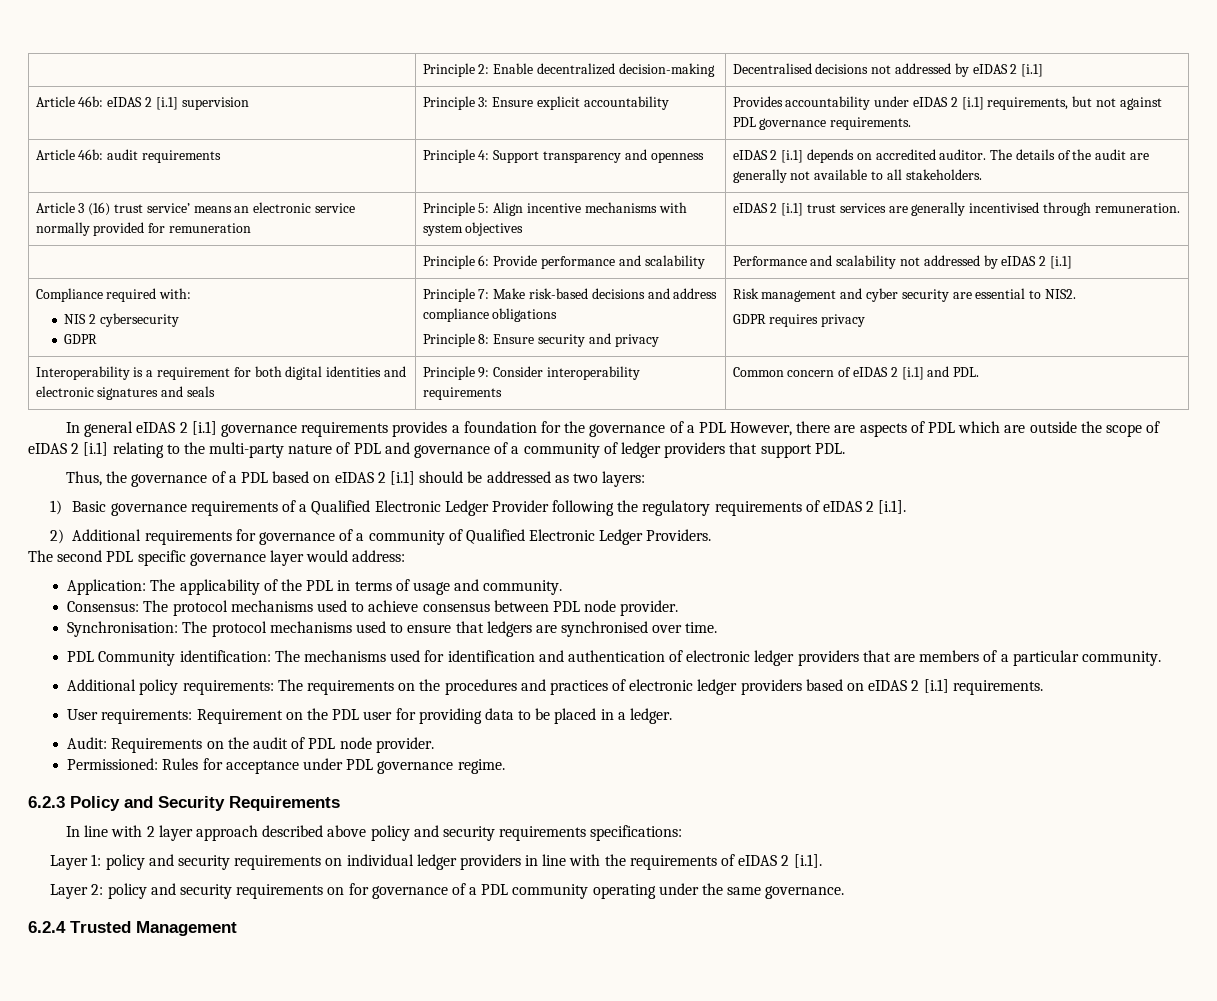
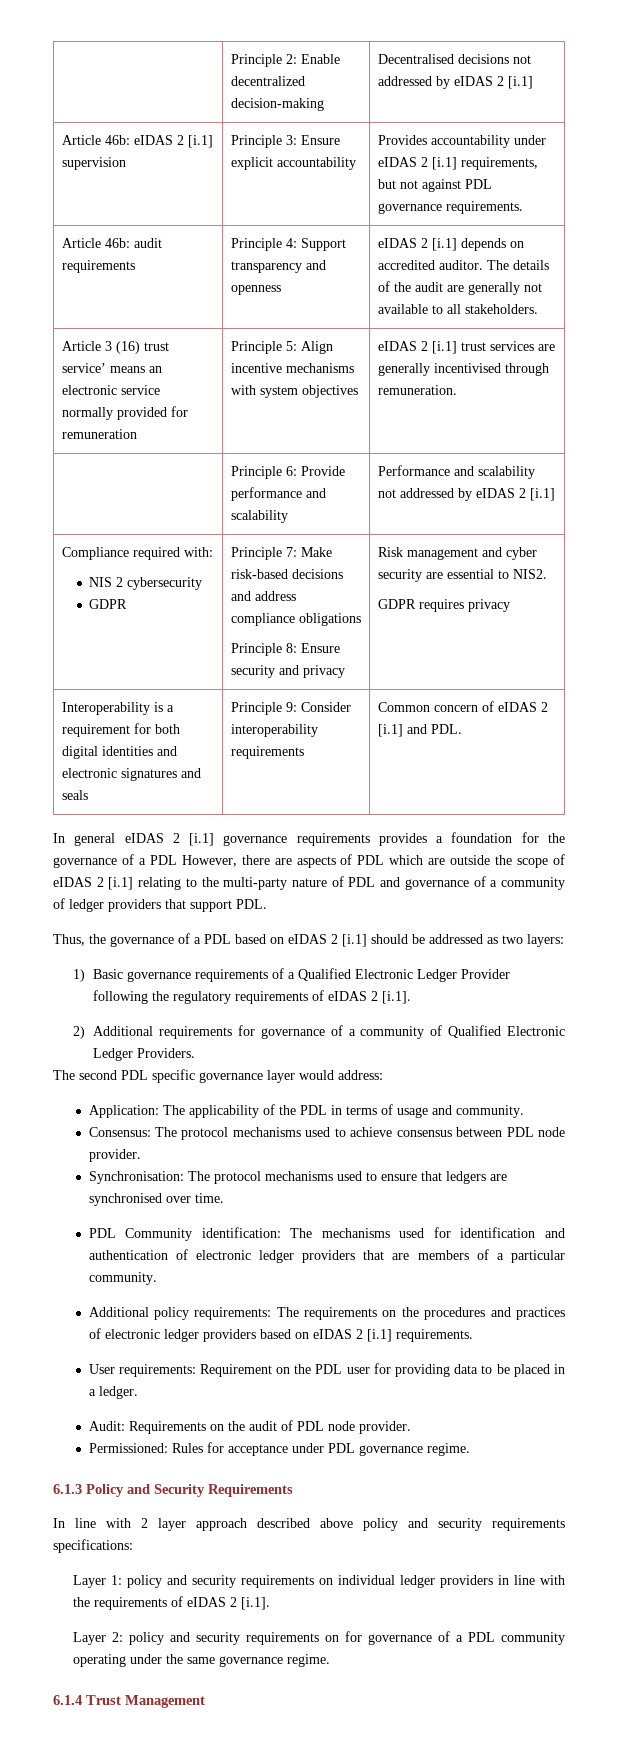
[28,796,65,808] 6.2.3 -> [53,1484,82,1494] 6.1.3
[765,886,845,899] [28,921,131,933] governance. // 6.2.4 Trusted -> [219,1654,331,1667] [53,1695,121,1705] governance regime. // 6.1.4 Trust

